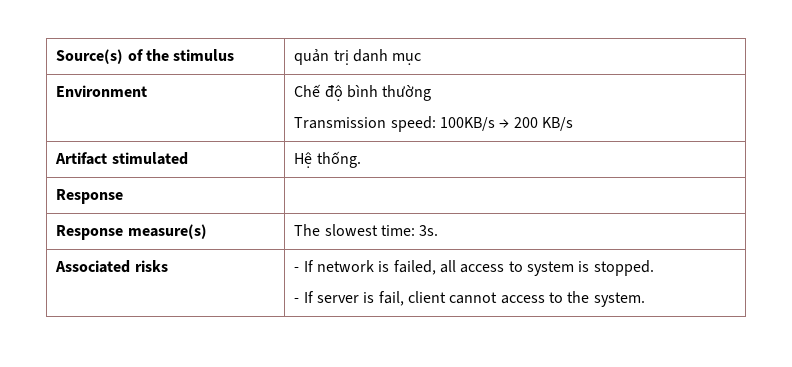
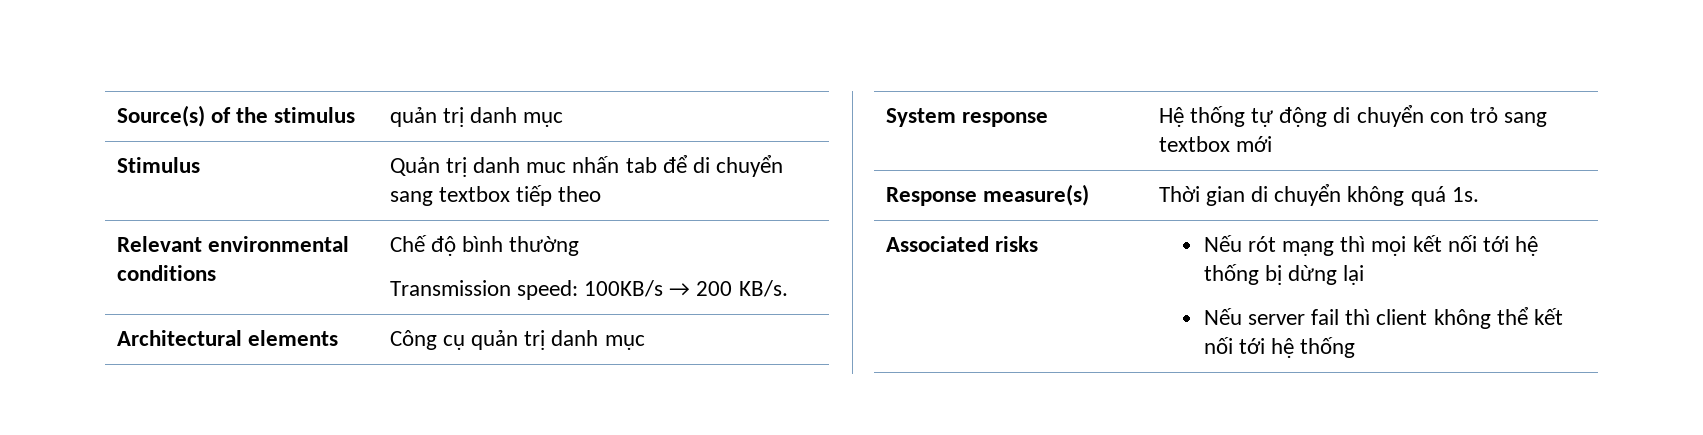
[56,85,148,97] Environment -> [116,157,200,173] [389,155,784,177] [389,185,602,206] [116,236,349,252] [116,265,216,281] Stimulus | Quản trị danh muc nhấn tab để di chuyển sang textbox tiếp theo // Relevant environmental conditions
[541,117,573,131] [55,152,188,165] [294,151,361,168] [56,189,124,204] [56,224,207,240] [294,224,439,236] [55,260,168,273] [294,260,654,276] [294,291,645,307] KB/s // Artifact stimulated | Hệ thống. // Response | // Response measure(s) | The slowest time: 3s. // Associated risks | - If network is failed, all access to system is stopped. // - If server is fail, client cannot access to the system. -> [738,280,788,297] [116,330,338,346] [389,330,645,350] [885,108,1048,127] [1158,105,1548,127] [1158,136,1272,152] [885,184,1089,206] [1158,184,1479,206] [885,236,1038,252] [1203,235,1539,256] [1203,264,1365,285] [1203,307,1564,329] [1203,337,1356,358] KB/s. // Architectural elements | Công cụ quản trị danh mục // System response | Hệ thống tự động di chuyển con trỏ sang textbox mới // Response measure(s) | Thời gian di chuyển không quá 1s. // Associated risks | Nếu rót mạng thì mọi kết nối tới hệ thống bị dừng lại // Nếu server fail thì client không thể kết nối tới hệ thống

